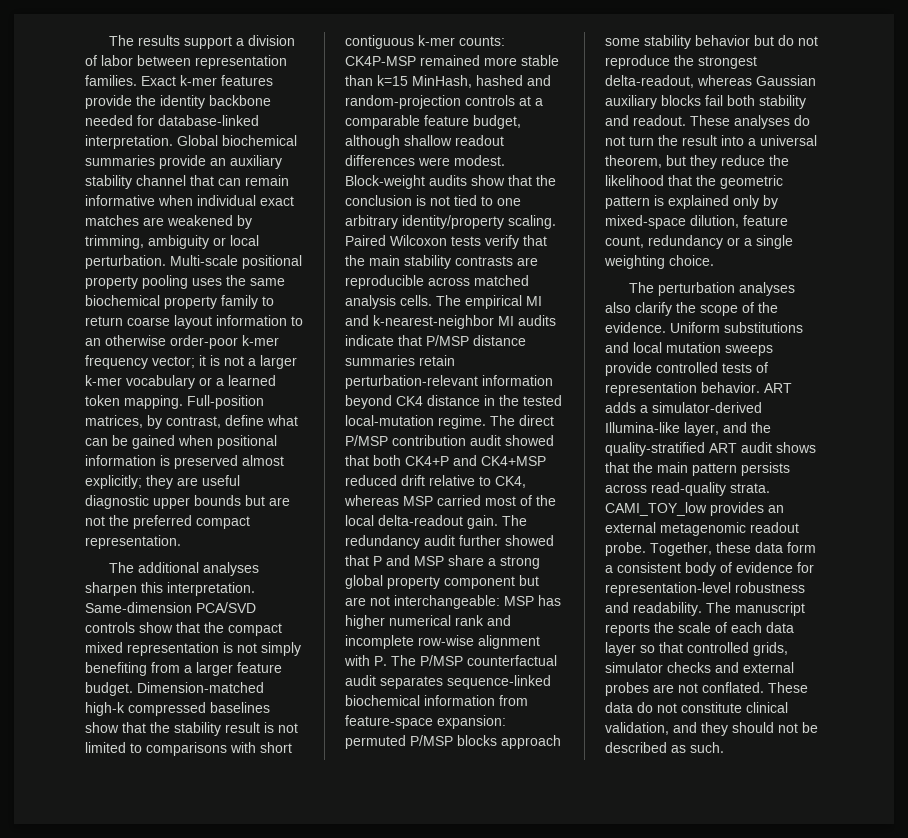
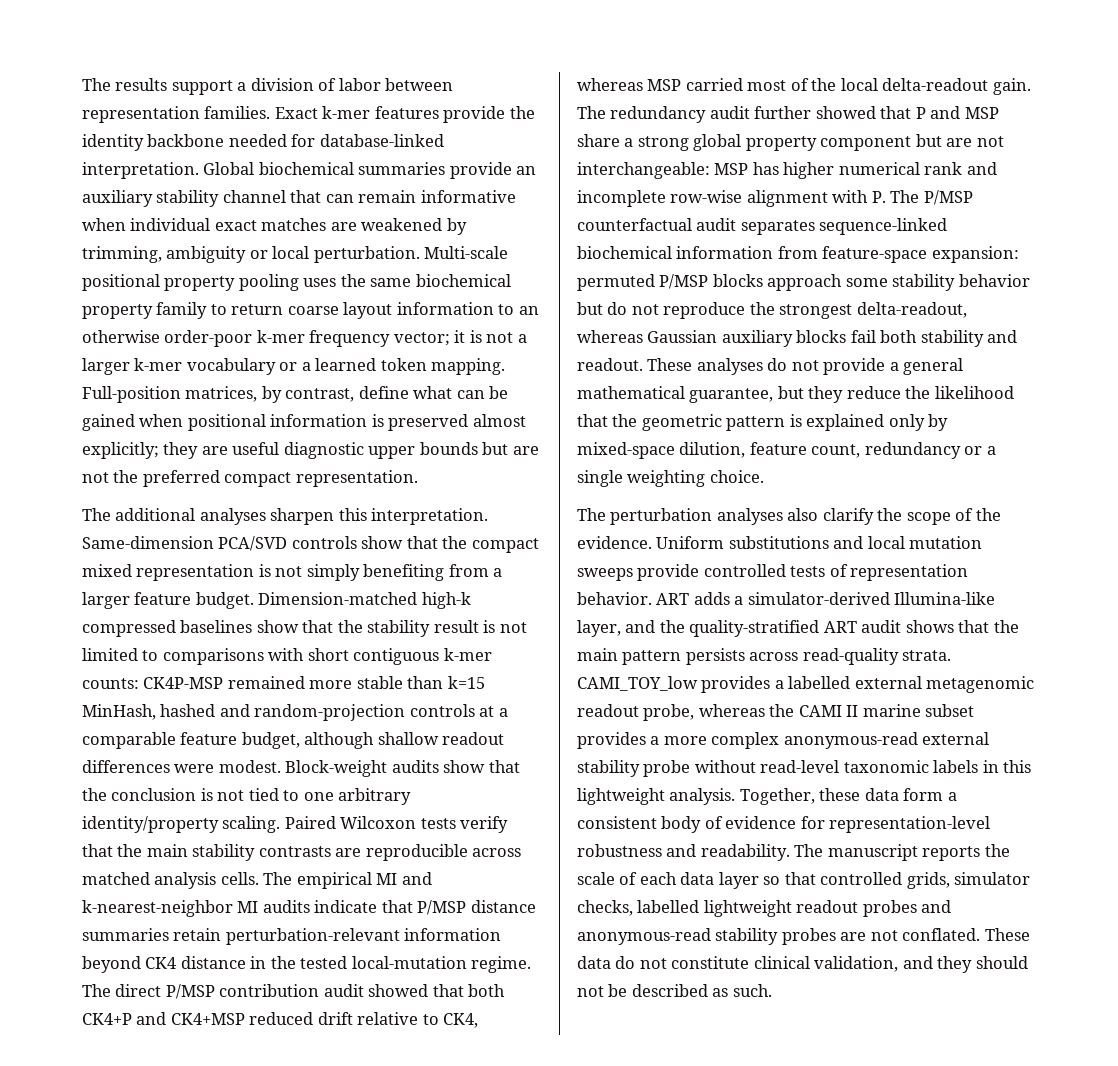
[629,135,817,146] [605,155,662,168] turn the result into a universal theorem, -> [823,358,964,375] [577,386,774,403] provide a general mathematical guarantee,
[768,505,784,513] an -> [774,676,851,689] a labelled
[605,542,646,556] probe. -> [643,704,975,721] [577,732,990,749] [577,760,1032,777] [577,788,736,805] probe, whereas the CAMI II marine subset provides a more complex anonymous-read external stability probe without read-level taxonomic labels in this lightweight analysis.
[667,662,794,673] checks and external -> [577,900,952,917] [577,928,779,945] checks, labelled lightweight readout probes and anonymous-read stability

